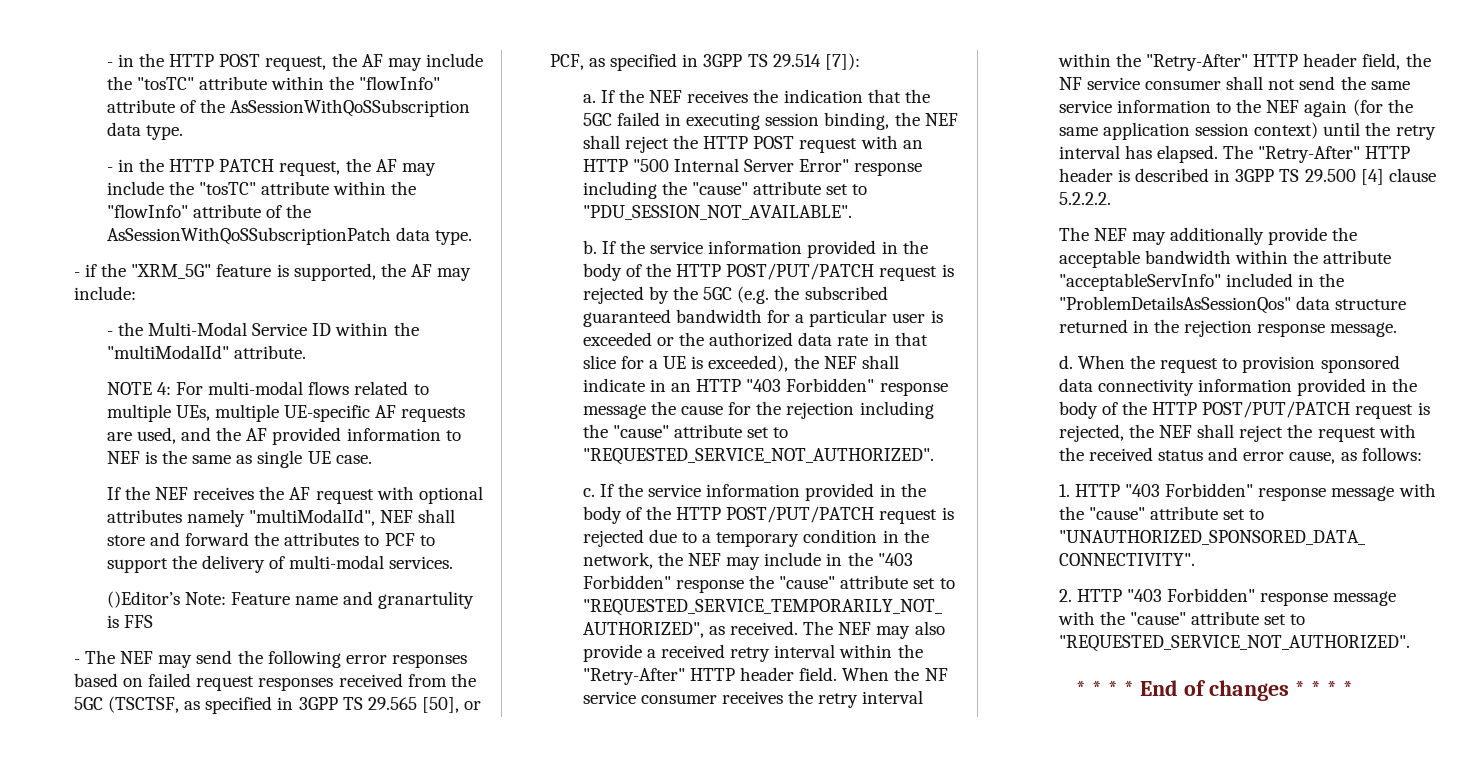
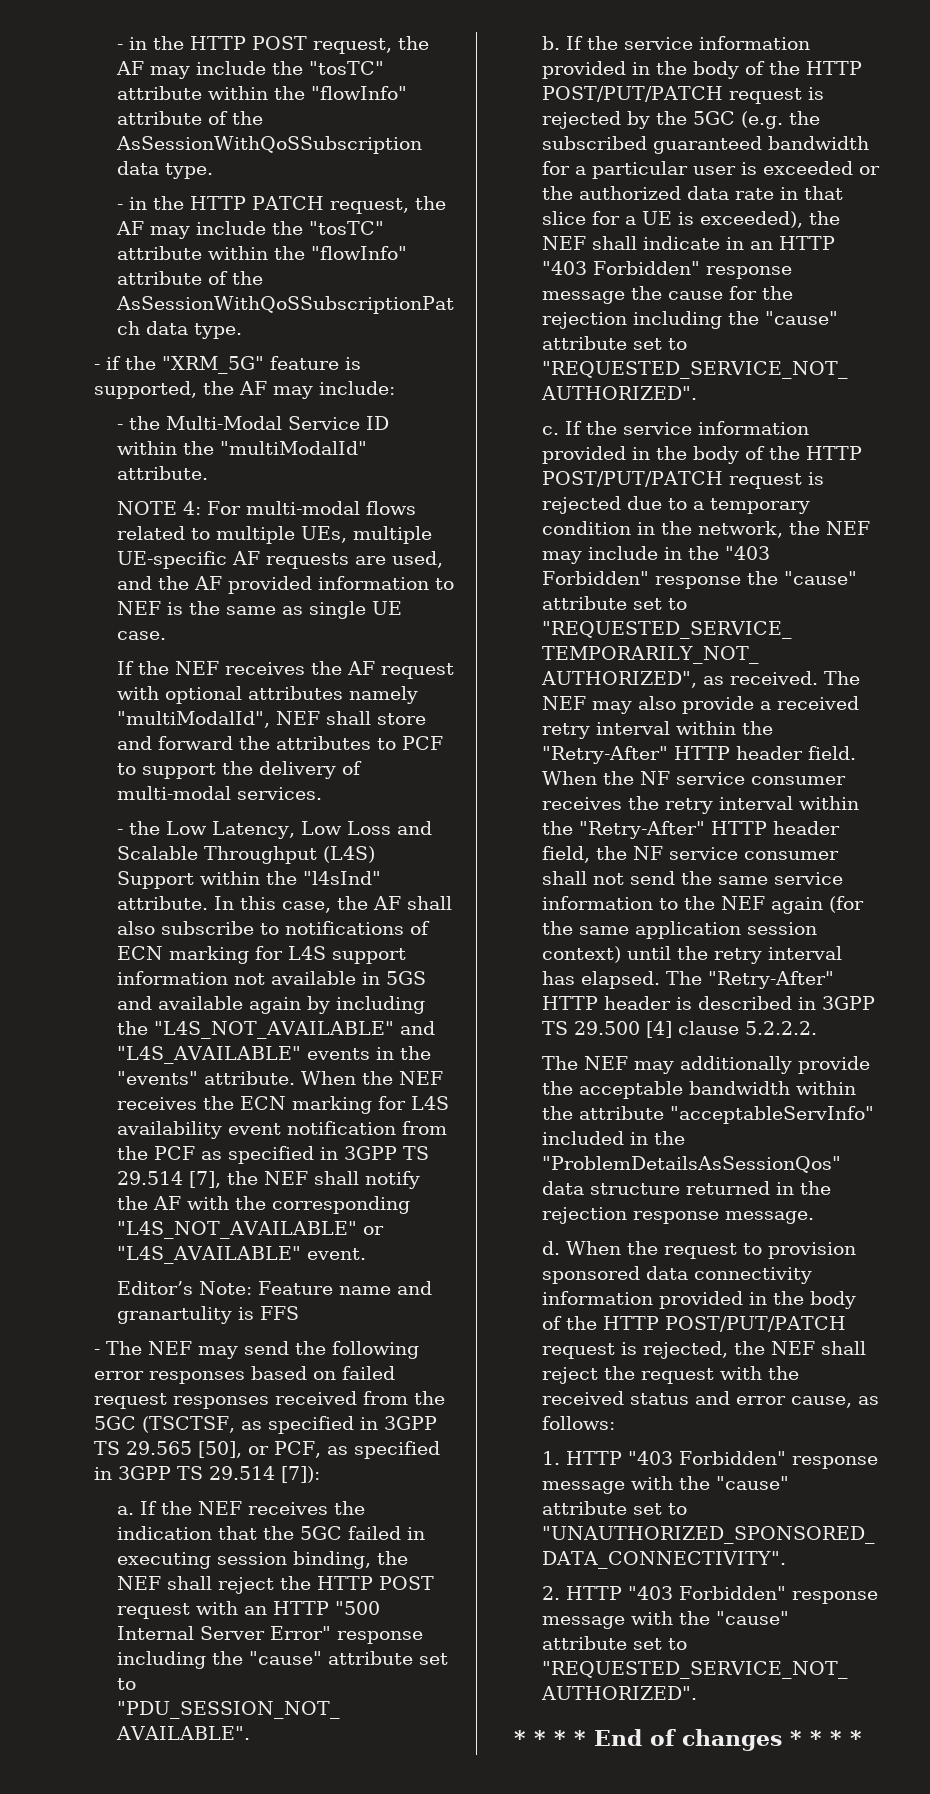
[106,591,180,608] ()Editor’s -> [116,821,432,839] [116,846,375,864] [116,871,381,889] [116,896,452,913] [116,921,430,935] [116,946,406,964] [116,971,426,985] [116,996,425,1014] [116,1021,435,1039] [116,1046,431,1064] [116,1071,443,1085] [116,1096,449,1114] [116,1121,447,1139] [116,1146,429,1164] [116,1171,420,1189] [116,1196,410,1214] [116,1221,384,1239] [116,1246,366,1264] [116,1281,193,1295] - the Low Latency, Low Loss and Scalable Throughput (L4S) Support within the "l4sInd" attribute. In this case, the AF shall also subscribe to notifications of ECN marking for L4S support information not available in 5GS and available again by including the "L4S_NOT_AVAILABLE" and "L4S_AVAILABLE" events in the "events" attribute. When the NEF receives the ECN marking for L4S availability event notification from the PCF as specified in 3GPP TS 29.514 [7], the NEF shall notify the AF with the corresponding "L4S_NOT_AVAILABLE" or "L4S_AVAILABLE" event. // Editor’s

